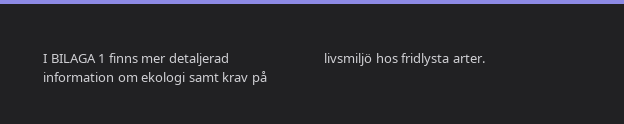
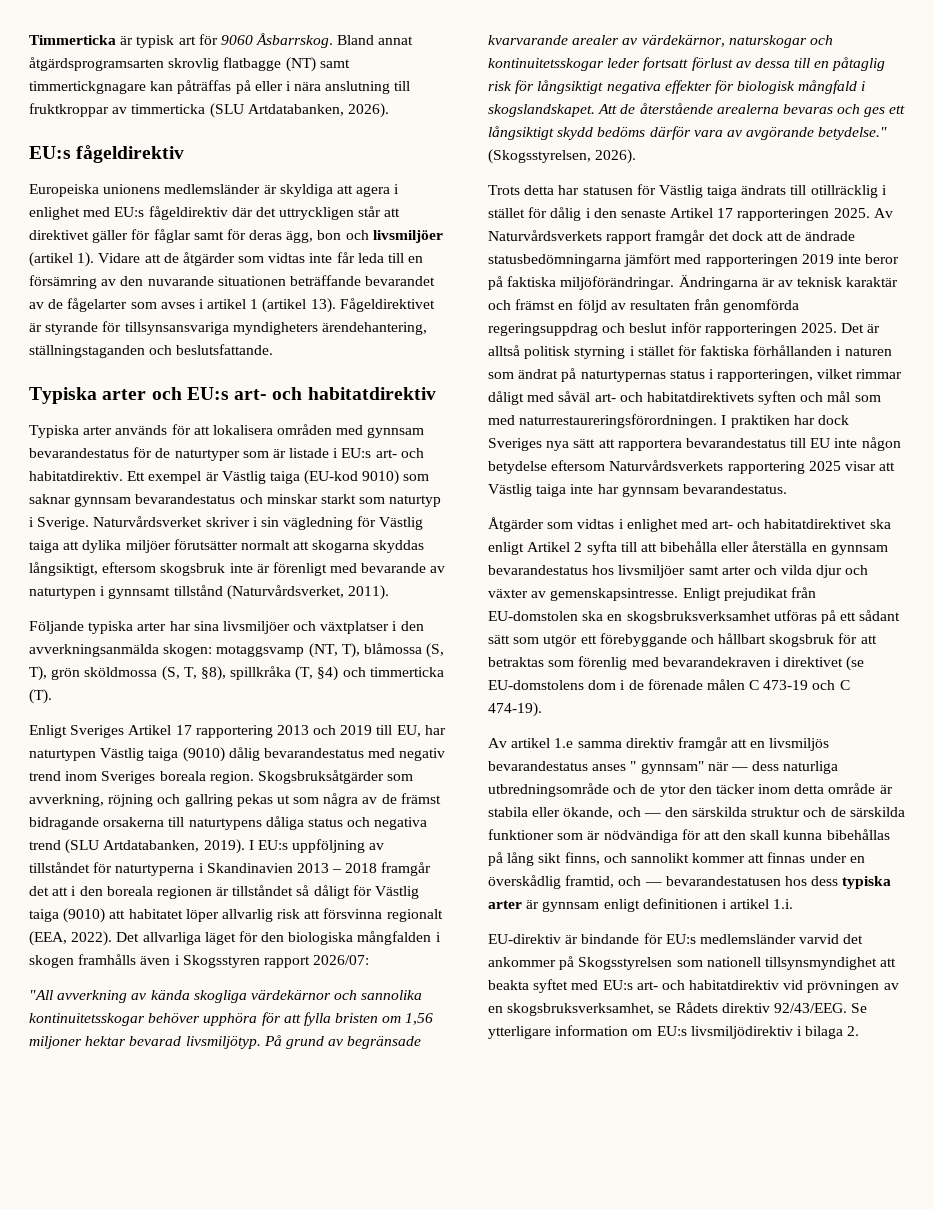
[43,53,229,66] [43,71,267,85] [324,53,485,66] I BILAGA 1 finns mer detaljerad information om ekologi samt krav på livsmiljö hos fridlysta arter. -> [29,33,414,48] [29,57,350,72] [29,80,411,94] [29,103,389,118] [29,145,185,163] [29,184,400,197] [29,206,401,220] [29,229,443,243] [29,252,424,267] [29,275,436,289] [29,298,435,313] [29,321,427,335] [29,344,274,358] [29,387,436,404] [29,424,425,438] [29,447,424,461] [29,470,430,485] [29,494,442,507] [29,516,424,530] [29,539,425,553] [29,562,446,576] [29,585,389,600] [29,621,424,634] [29,643,445,658] [29,666,444,681] [29,689,52,704] [29,725,446,738] [29,747,446,762] [29,770,414,784] [29,793,441,807] [29,816,428,830] [29,839,385,854] [29,862,432,876] [29,885,420,899] [29,908,443,923] [29,931,441,946] [29,954,370,968] [29,990,423,1003] [29,1012,434,1026] [29,1035,422,1049] [488,35,833,48] [488,57,886,71] [488,80,866,94] [488,103,906,117] [488,126,888,140] [488,149,637,164] [488,184,887,198] [488,207,893,221] [488,230,856,244] [488,253,900,267] [488,275,899,290] [488,299,800,313] [488,322,881,336] [488,345,892,359] [488,368,903,382] [488,391,881,405] [488,414,849,428] [488,437,901,451] [488,460,896,474] [488,484,787,497] [488,517,891,532] [488,541,888,555] [488,565,869,578] [488,587,816,601] [488,610,901,624] [488,633,877,647] [488,656,865,671] [488,679,850,690] [488,702,542,717] [488,737,830,751] [488,761,839,774] [488,783,893,797] [488,807,905,819] [488,829,890,843] [488,852,865,866] [488,875,892,889] [488,898,794,912] [488,933,864,944] [488,956,897,970] [488,979,899,993] [488,1002,868,1016] [488,1025,860,1039] Timmerticka är typisk art för 9060 Åsbarrskog. Bland annat åtgärdsprogramsarten skrovlig flatbagge (NT) samt timmertickgnagare kan påträffas på eller i nära anslutning till fruktkroppar av timmerticka (SLU Artdatabanken, 2026). // EU:s fågeldirektiv // Europeiska unionens medlemsländer är skyldiga att agera i enlighet med EU:s fågeldirektiv där det uttryckligen står att direktivet gäller för fåglar samt för deras ägg, bon och livsmiljöer (artikel 1). Vidare att de åtgärder som vidtas inte får leda till en försämring av den nuvarande situationen beträffande bevarandet av de fågelarter som avses i artikel 1 (artikel 13). Fågeldirektivet är styrande för tillsynsansvariga myndigheters ärendehantering, ställningstaganden och beslutsfattande. // Typiska arter och EU:s art- och habitatdirektiv // Typiska arter används för att lokalisera områden med gynnsam bevarandestatus för de naturtyper som är listade i EU:s art- och habitatdirektiv. Ett exempel är Västlig taiga (EU-kod 9010) som saknar gynnsam bevarandestatus och minskar starkt som naturtyp i Sverige. Naturvårdsverket skriver i sin vägledning för Västlig taiga att dylika miljöer förutsätter normalt att skogarna skyddas långsiktigt, eftersom skogsbruk inte är förenligt med bevarande av naturtypen i gynnsamt tillstånd (Naturvårdsverket, 2011). // Följande typiska arter har sina livsmiljöer och växtplatser i den avverkningsanmälda skogen: motaggsvamp (NT, T), blåmossa (S, T), grön sköldmossa (S, T, §8), spillkråka (T, §4) och timmerticka (T). // Enligt Sveriges Artikel 17 rapportering 2013 och 2019 till EU, har naturtypen Västlig taiga (9010) dålig bevarandestatus med negativ trend inom Sveriges boreala region. Skogsbruksåtgärder som avverkning, röjning och gallring pekas ut som några av de främst bidragande orsakerna till naturtypens dåliga status och negativa trend (SLU Artdatabanken, 2019). I EU:s uppföljning av tillståndet för naturtyperna i Skandinavien 2013 – 2018 framgår det att i den boreala regionen är tillståndet så dåligt för Västlig taiga (9010) att habitatet löper allvarlig risk att försvinna regionalt (EEA, 2022). Det allvarliga läget för den biologiska mångfalden i skogen framhålls även i Skogsstyren rapport 2026/07: // "All avverkning av kända skogliga värdekärnor och sannolika kontinuitetsskogar behöver upphöra för att fylla bristen om 1,56 miljoner hektar bevarad livsmiljötyp. På grund av begränsade kvarvarande arealer av värdekärnor, naturskogar och kontinuitetsskogar leder fortsatt förlust av dessa till en påtaglig risk för långsiktigt negativa effekter för biologisk mångfald i skogslandskapet. Att de återstående arealerna bevaras och ges ett långsiktigt skydd bedöms därför vara av avgörande betydelse." (Skogsstyrelsen, 2026). // Trots detta har statusen för Västlig taiga ändrats till otillräcklig i stället för dålig i den senaste Artikel 17 rapporteringen 2025. Av Naturvårdsverkets rapport framgår det dock att de ändrade statusbedömningarna jämfört med rapporteringen 2019 inte beror på faktiska miljöförändringar. Ändringarna är av teknisk karaktär och främst en följd av resultaten från genomförda regeringsuppdrag och beslut inför rapporteringen 2025. Det är alltså politisk styrning i stället för faktiska förhållanden i naturen som ändrat på naturtypernas status i rapporteringen, vilket rimmar dåligt med såväl art- och habitatdirektivets syften och mål som med naturrestaureringsförordningen. I praktiken har dock Sveriges nya sätt att rapportera bevarandestatus till EU inte någon betydelse eftersom Naturvårdsverkets rapportering 2025 visar att Västlig taiga inte har gynnsam bevarandestatus. // Åtgärder som vidtas i enlighet med art- och habitatdirektivet ska enligt Artikel 2 syfta till att bibehålla eller återställa en gynnsam bevarandestatus hos livsmiljöer samt arter och vilda djur och växter av gemenskapsintresse. Enligt prejudikat från EU-domstolen ska en skogsbruksverksamhet utföras på ett sådant sätt som utgör ett förebyggande och hållbart skogsbruk för att betraktas som förenlig med bevarandekraven i direktivet (se EU-domstolens dom i de förenade målen C 473-19 och C 474-19). // Av artikel 1.e samma direktiv framgår att en livsmiljös bevarandestatus anses " gynnsam" när — dess naturliga utbredningsområde och de ytor den täcker inom detta område är stabila eller ökande, och — den särskilda struktur och de särskilda funktioner som är nödvändiga för att den skall kunna bibehållas på lång sikt finns, och sannolikt kommer att finnas under en överskådlig framtid, och — bevarandestatusen hos dess typiska arter är gynnsam enligt definitionen i artikel 1.i. // EU-direktiv är bindande för EU:s medlemsländer varvid det ankommer på Skogsstyrelsen som nationell tillsynsmyndighet att beakta syftet med EU:s art- och habitatdirektiv vid prövningen av en skogsbruksverksamhet, se Rådets direktiv 92/43/EEG. Se ytterligare information om EU:s livsmiljödirektiv i bilaga 2.

